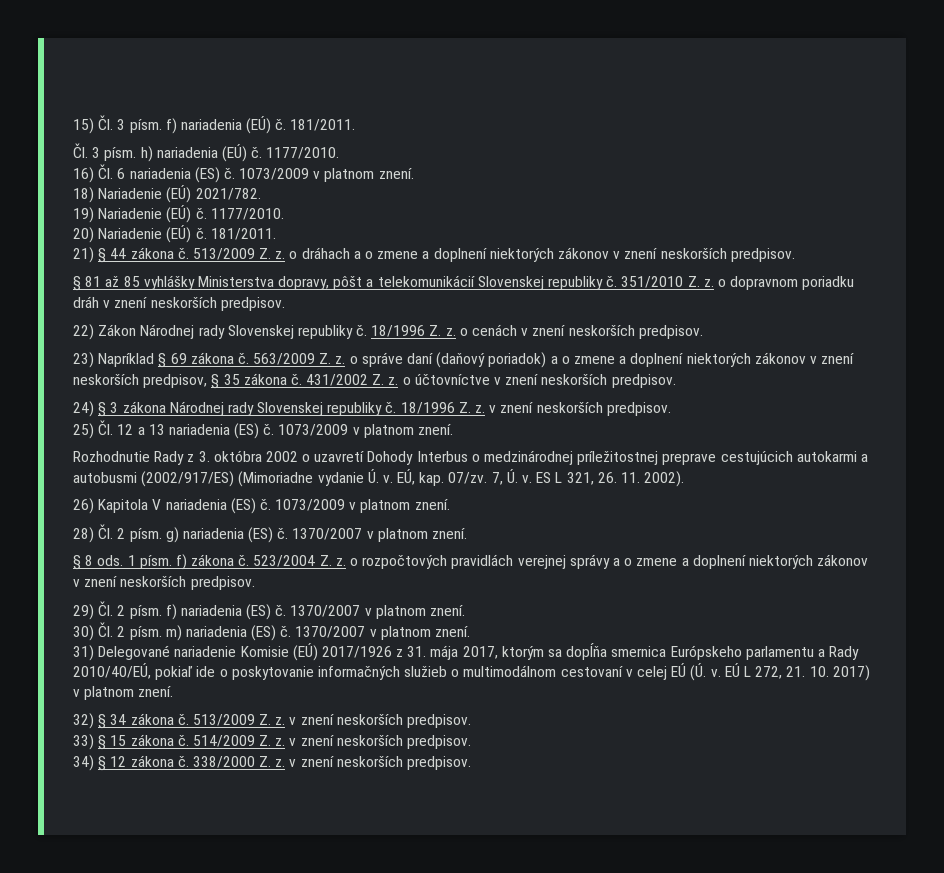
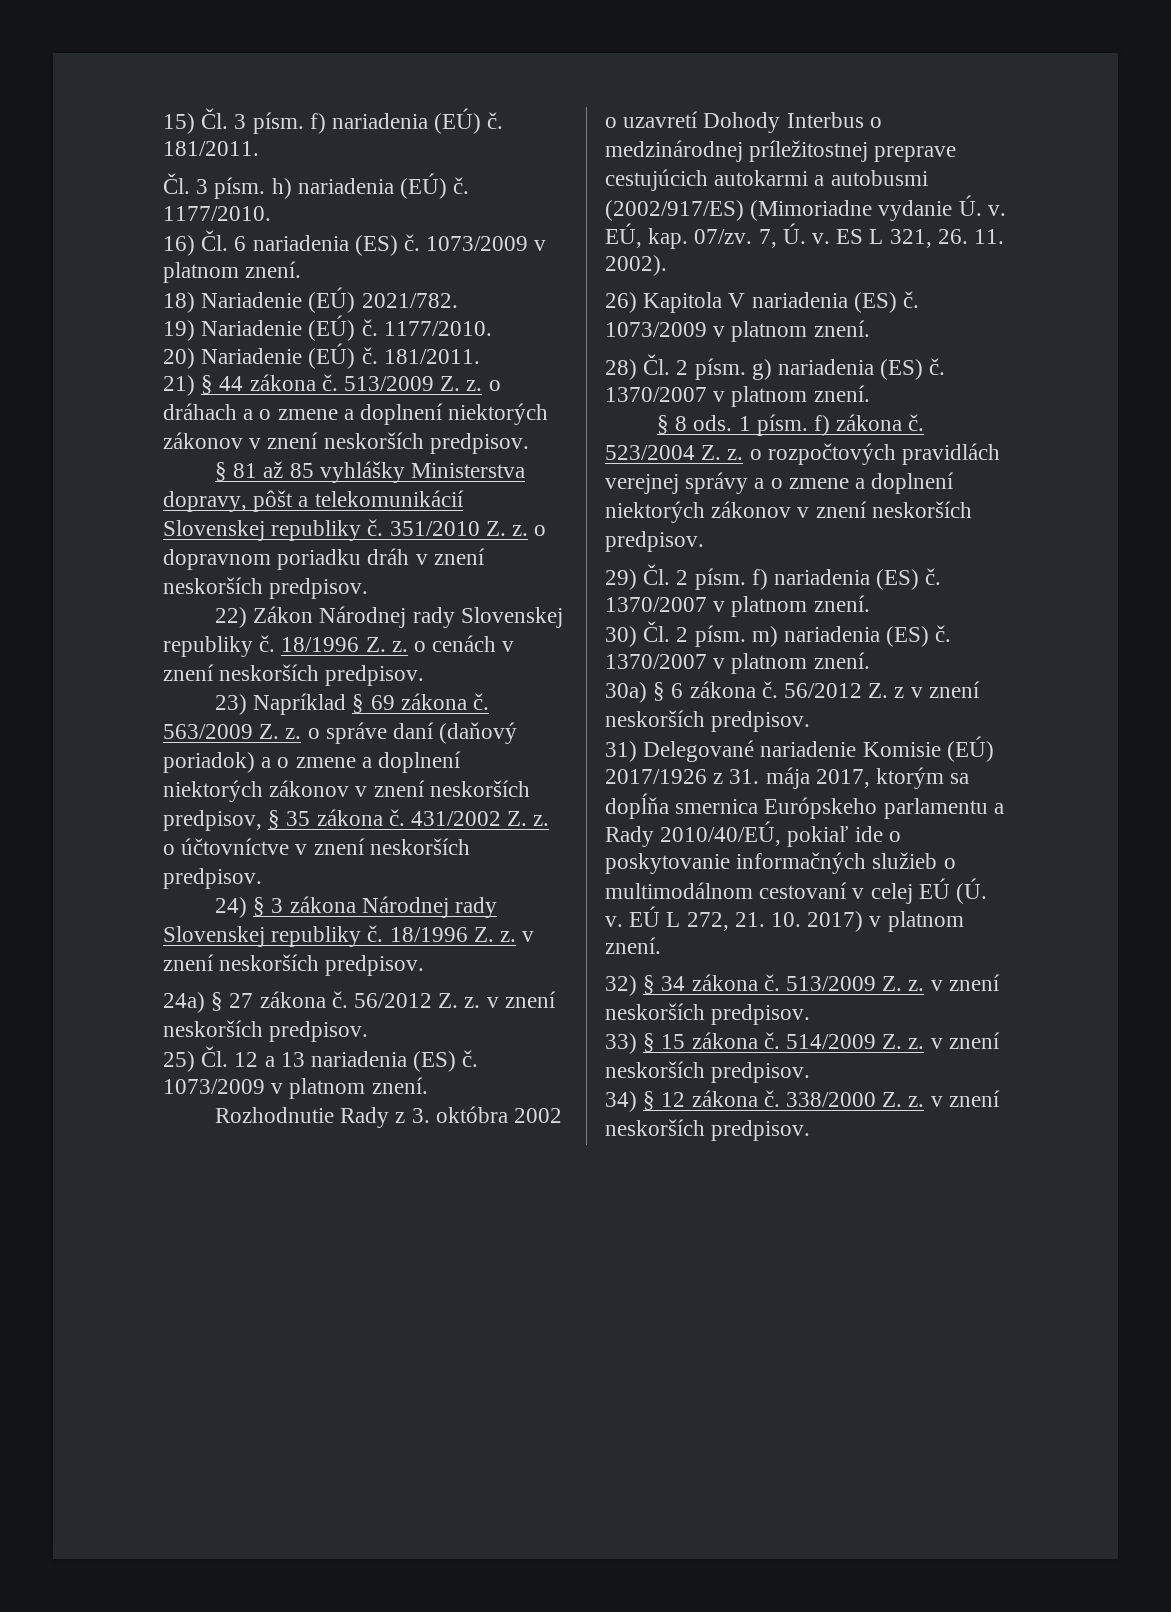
(671, 409) none -> [163,991,556,1013] [163,1020,369,1042] // 24a) § 27 zákona č. 56/2012 Z. z. v znení neskorších predpisov.
(471, 631) none -> [605,681,980,703] [605,710,811,732] // 30a) § 6 zákona č. 56/2012 Z. z v znení neskorších predpisov.

